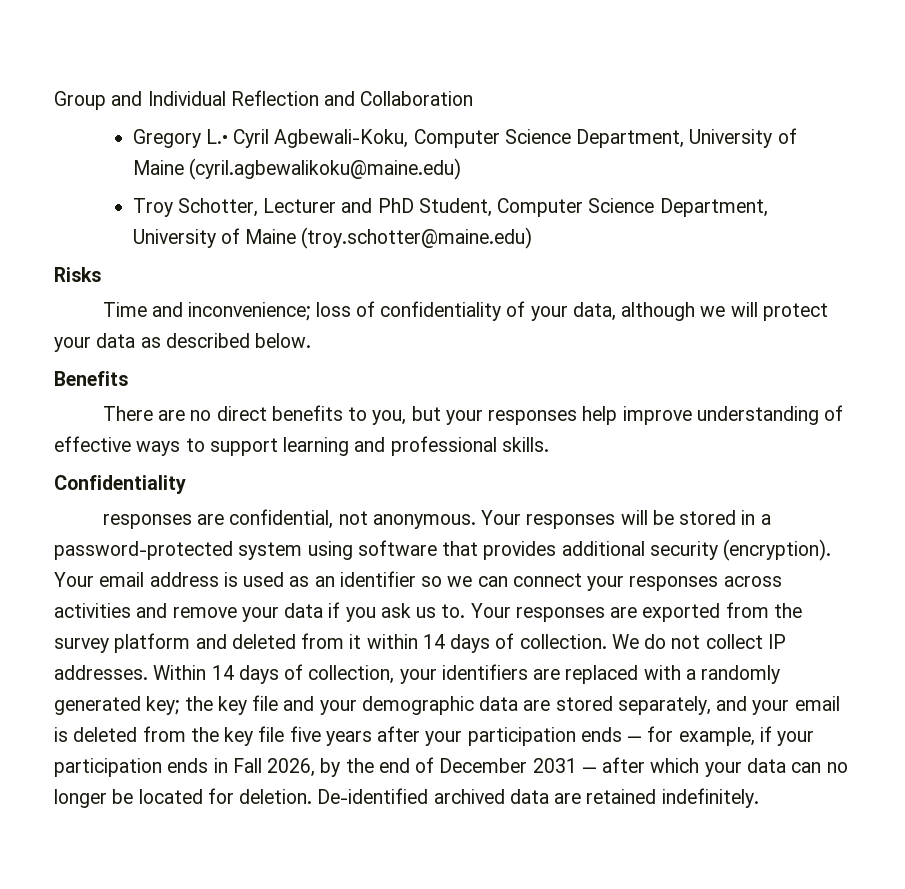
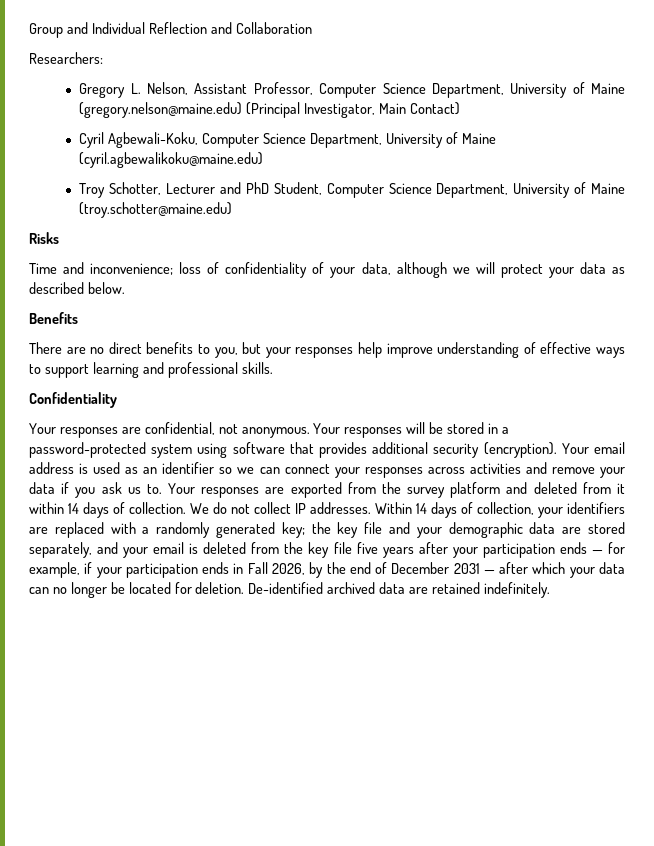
(474, 98) none -> [29,52,103,64] // Researchers:
[205,129,228,144] L.• -> [130,82,625,98] [79,102,461,118] L. Nelson, Assistant Professor, Computer Science Department, University of Maine (gregory.nelson@maine.edu) (Principal Investigator, Main Contact) //
(186, 484) none -> [29,423,56,434] Your

